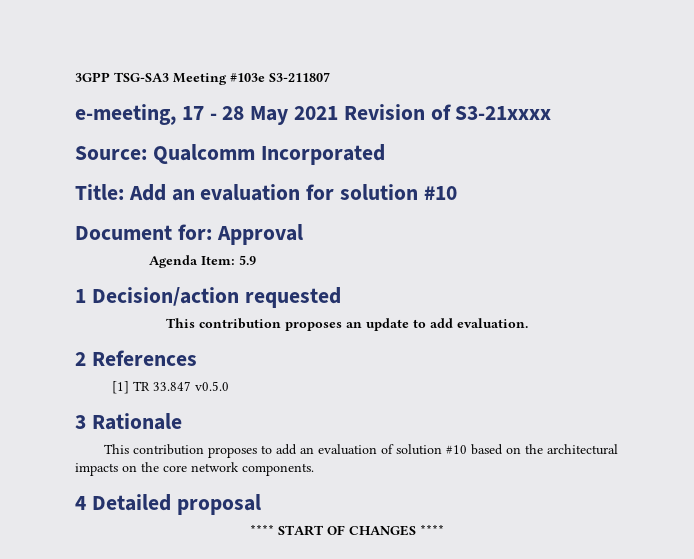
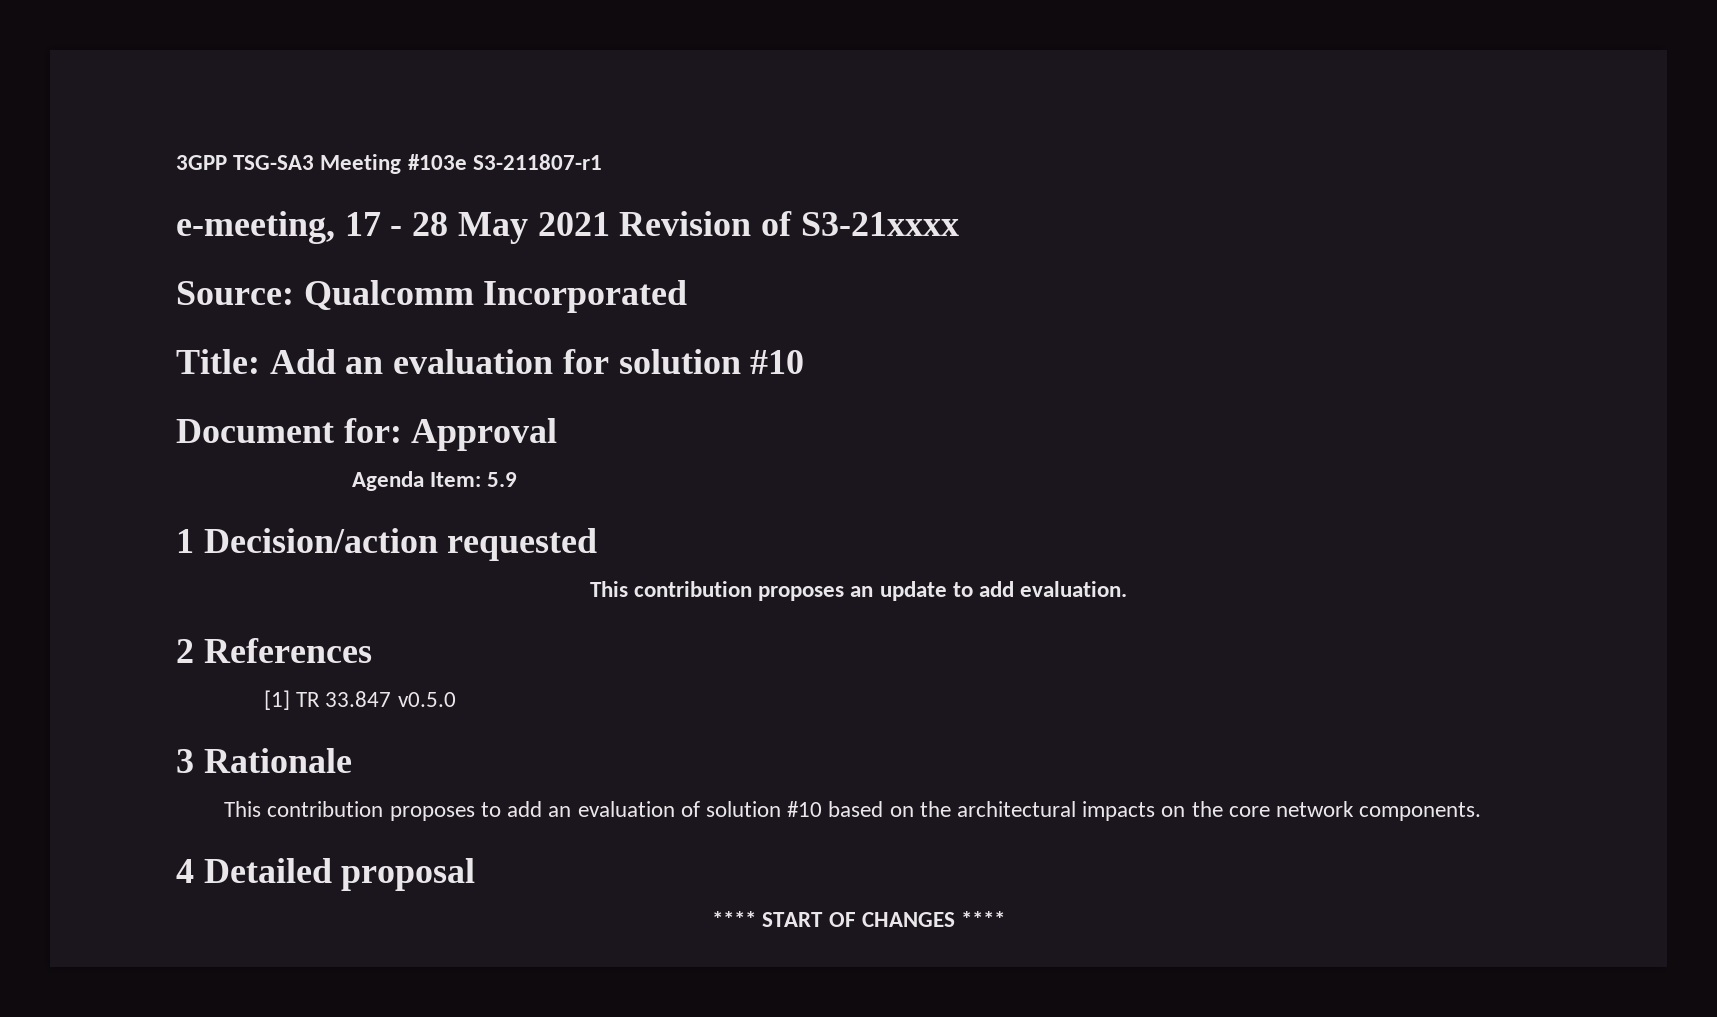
[269,72,330,82] S3-211807 -> [472,154,602,170] S3-211807-r1

